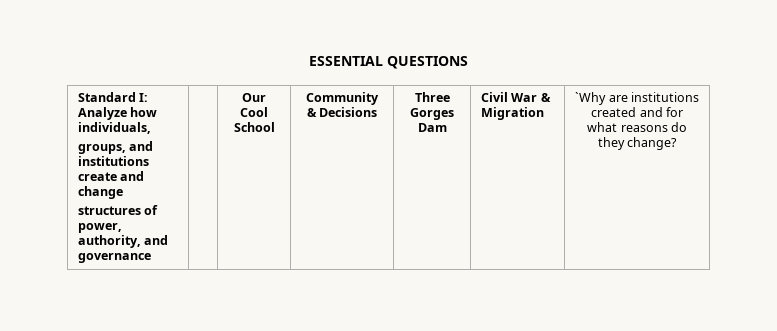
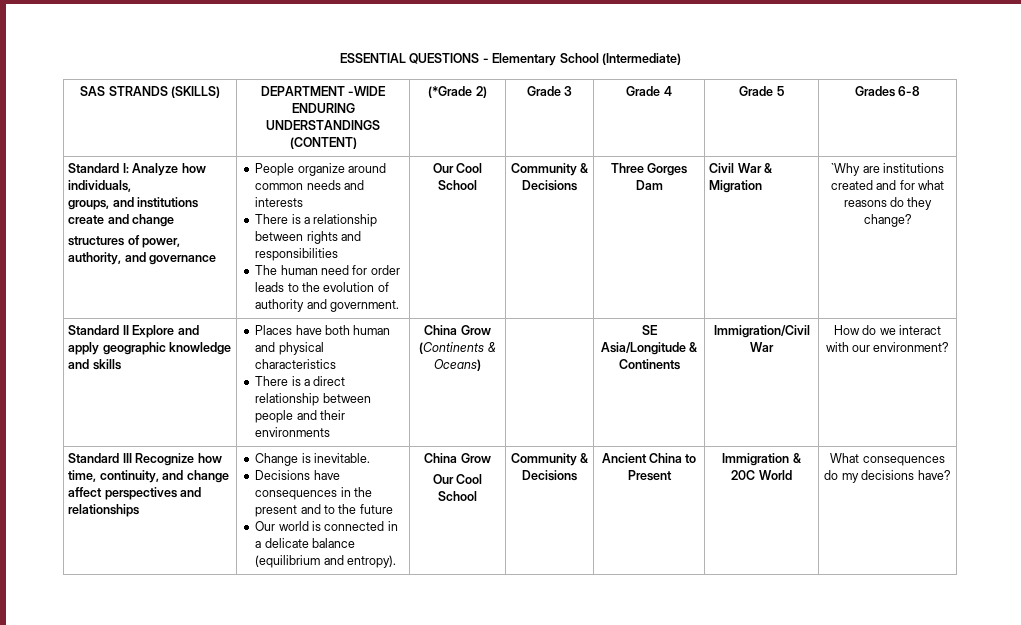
(468, 62) none -> [482,53,681,66] [80,86,220,98] [260,86,387,96] [291,103,355,113] [266,120,380,130] [289,137,357,149] [428,86,487,98] [526,86,573,96] [626,86,672,96] [739,86,784,96] [854,86,921,97] - Elementary School (Intermediate) // SAS STRANDS (SKILLS) | DEPARTMENT -WIDE ENDURING UNDERSTANDINGS (CONTENT) | (*Grade 2) | Grade 3 | Grade 4 | Grade 5 | Grades 6-8
(151, 258) none -> [255,163,386,176] [255,180,364,190] [255,197,304,207] [255,214,378,227] [255,231,361,244] [255,248,339,261] [255,265,400,275] [255,282,389,292] [255,299,399,312] People organize around common needs and interests // There is a relationship between rights and responsibilities // The human need for order leads to the evolution of authority and government.
(678, 143) none -> [68,325,199,338] [68,342,232,355] [68,359,121,370] [255,325,391,335] [255,342,324,355] [255,359,337,369] [255,376,346,386] [255,393,371,406] [255,410,345,423] [255,427,331,437] [424,325,491,335] [419,342,496,354] [434,359,481,371] [641,325,658,335] [600,342,698,355] [618,359,680,370] [713,325,810,338] [750,342,774,352] [833,325,942,335] [825,342,950,352] [68,453,222,466] [68,470,229,483] [68,487,202,500] [68,504,140,517] [255,453,370,466] [255,470,340,480] [255,487,372,500] [255,504,393,517] [255,521,398,531] [255,538,355,548] [255,555,396,568] [424,453,491,463] [432,474,483,484] [438,491,477,501] [510,453,589,466] [522,470,577,481] [601,453,697,463] [627,470,672,481] [722,453,801,466] [731,470,792,480] [830,453,945,466] [824,470,951,483] // Standard II Explore and apply geographic knowledge and skills | Places have both human and physical characteristics // There is a direct relationship between people and their environments | China Grow (Continents & Oceans) | | SE Asia/Longitude & Continents | Immigration/Civil War | How do we interact with our environment? // Standard III Recognize how time, continuity, and change affect perspectives and relationships | Change is inevitable. // Decisions have consequences in the present and to the future // Our world is connected in a delicate balance (equilibrium and entropy). | China Grow // Our Cool School | Community & Decisions | Ancient China to Present | Immigration & 20C World | What consequences do my decisions have?

